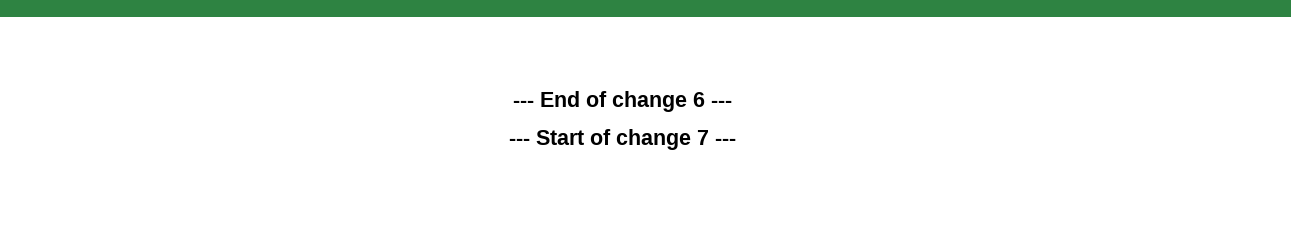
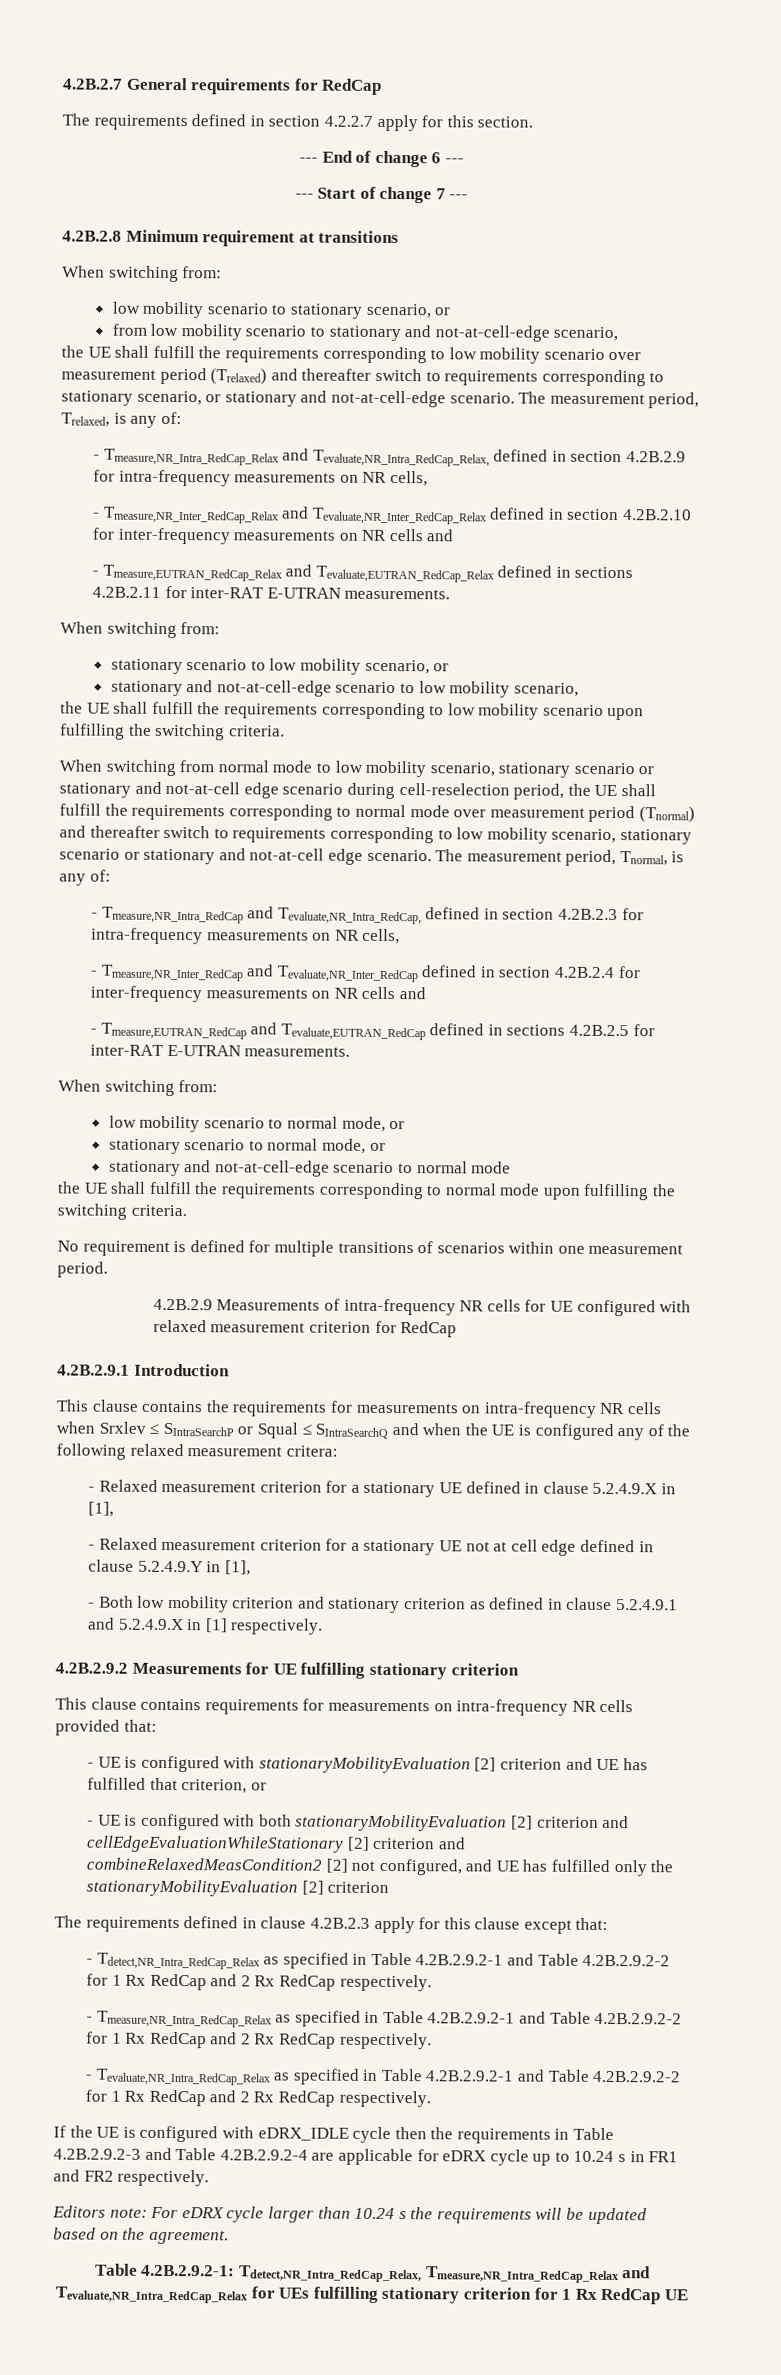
(513, 103) none -> [62,77,383,95] [62,113,534,132] 4.2B.2.7 General requirements for RedCap // The requirements defined in section 4.2.2.7 apply for this section. //
(736, 141) none -> [62,229,400,247] [62,265,223,283] [111,301,451,319] [111,323,619,342] [61,345,642,364] [61,367,665,387] [61,390,700,409] [61,411,182,428] [92,448,687,467] [92,469,428,487] [92,506,693,525] [91,527,454,545] [91,564,634,583] [91,585,451,600] [60,621,221,639] [110,658,450,675] [110,680,579,698] [60,701,645,721] [60,723,285,741] [59,759,655,778] [59,781,656,800] [59,803,695,823] [59,825,692,845] [59,848,685,867] [59,869,111,886] [90,906,644,925] [90,927,401,945] [89,964,641,983] [89,985,426,1003] [89,1022,655,1041] [89,1044,351,1057] [58,1079,219,1097] [108,1115,406,1133] [108,1138,386,1155] [108,1160,512,1177] [57,1181,677,1201] [57,1203,187,1220] [57,1240,684,1257] [57,1261,108,1278] [152,1298,692,1317] [152,1319,458,1338] [57,1363,230,1377] [56,1399,662,1418] [56,1421,691,1441] [56,1443,338,1460] [87,1479,677,1498] [87,1501,114,1517] [87,1537,654,1556] [87,1559,251,1576] [87,1595,679,1614] [86,1617,324,1635] [55,1662,519,1680] [55,1697,634,1716] [55,1719,157,1736] [86,1755,648,1774] [86,1777,267,1794] [86,1813,630,1832] [85,1835,466,1853] [85,1857,674,1877] [85,1879,390,1897] [54,1915,609,1934] [85,1952,671,1970] [85,1973,432,1992] [85,2010,683,2028] [85,2031,432,2050] [84,2068,681,2086] [84,2089,431,2108] [53,2125,615,2144] [53,2147,679,2166] [53,2169,210,2187] [52,2205,647,2225] [53,2227,229,2245] [94,2263,652,2284] [55,2286,689,2305] // 4.2B.2.8 Minimum requirement at transitions // When switching from: // low mobility scenario to stationary scenario, or // from low mobility scenario to stationary and not-at-cell-edge scenario, // the UE shall fulfill the requirements corresponding to low mobility scenario over measurement period (Trelaxed) and thereafter switch to requirements corresponding to stationary scenario, or stationary and not-at-cell-edge scenario. The measurement period, Trelaxed, is any of: // - Tmeasure,NR_Intra_RedCap_Relax and Tevaluate,NR_Intra_RedCap_Relax, defined in section 4.2B.2.9 for intra-frequency measurements on NR cells, // - Tmeasure,NR_Inter_RedCap_Relax and Tevaluate,NR_Inter_RedCap_Relax defined in section 4.2B.2.10 for inter-frequency measurements on NR cells and // - Tmeasure,EUTRAN_RedCap_Relax and Tevaluate,EUTRAN_RedCap_Relax defined in sections 4.2B.2.11 for inter-RAT E-UTRAN measurements. // When switching from: // stationary scenario to low mobility scenario, or // stationary and not-at-cell-edge scenario to low mobility scenario, // the UE shall fulfill the requirements corresponding to low mobility scenario upon fulfilling the switching criteria. // When switching from normal mode to low mobility scenario, stationary scenario or stationary and not-at-cell edge scenario during cell-reselection period, the UE shall fulfill the requirements corresponding to normal mode over measurement period (Tnormal) and thereafter switch to requirements corresponding to low mobility scenario, stationary scenario or stationary and not-at-cell edge scenario. The measurement period, Tnormal, is any of: // - Tmeasure,NR_Intra_RedCap and Tevaluate,NR_Intra_RedCap, defined in section 4.2B.2.3 for intra-frequency measurements on NR cells, // - Tmeasure,NR_Inter_RedCap and Tevaluate,NR_Inter_RedCap defined in section 4.2B.2.4 for inter-frequency measurements on NR cells and // - Tmeasure,EUTRAN_RedCap and Tevaluate,EUTRAN_RedCap defined in sections 4.2B.2.5 for inter-RAT E-UTRAN measurements. // When switching from: // low mobility scenario to normal mode, or // stationary scenario to normal mode, or // stationary and not-at-cell-edge scenario to normal mode // the UE shall fulfill the requirements corresponding to normal mode upon fulfilling the switching criteria. // No requirement is defined for multiple transitions of scenarios within one measurement period. // 4.2B.2.9 Measurements of intra-frequency NR cells for UE configured with relaxed measurement criterion for RedCap // 4.2B.2.9.1 Introduction // This clause contains the requirements for measurements on intra-frequency NR cells when Srxlev ≤ SIntraSearchP or Squal ≤ SIntraSearchQ and when the UE is configured any of the following relaxed measurement critera: // - Relaxed measurement criterion for a stationary UE defined in clause 5.2.4.9.X in [1], // - Relaxed measurement criterion for a stationary UE not at cell edge defined in clause 5.2.4.9.Y in [1], // - Both low mobility criterion and stationary criterion as defined in clause 5.2.4.9.1 and 5.2.4.9.X in [1] respectively. // 4.2B.2.9.2 Measurements for UE fulfilling stationary criterion // This clause contains requirements for measurements on intra-frequency NR cells provided that: // - UE is configured with stationaryMobilityEvaluation [2] criterion and UE has fulfilled that criterion, or // - UE is configured with both stationaryMobilityEvaluation [2] criterion and cellEdgeEvaluationWhileStationary [2] criterion and combineRelaxedMeasCondition2 [2] not configured, and UE has fulfilled only the stationaryMobilityEvaluation [2] criterion // The requirements defined in clause 4.2B.2.3 apply for this clause except that: // - Tdetect,NR_Intra_RedCap_Relax as specified in Table 4.2B.2.9.2-1 and Table 4.2B.2.9.2-2 for 1 Rx RedCap and 2 Rx RedCap respectively. // - Tmeasure,NR_Intra_RedCap_Relax as specified in Table 4.2B.2.9.2-1 and Table 4.2B.2.9.2-2 for 1 Rx RedCap and 2 Rx RedCap respectively. // - Tevaluate,NR_Intra_RedCap_Relax as specified in Table 4.2B.2.9.2-1 and Table 4.2B.2.9.2-2 for 1 Rx RedCap and 2 Rx RedCap respectively. // If the UE is configured with eDRX_IDLE cycle then the requirements in Table 4.2B.2.9.2-3 and Table 4.2B.2.9.2-4 are applicable for eDRX cycle up to 10.24 s in FR1 and FR2 respectively. // Editors note: For eDRX cycle larger than 10.24 s the requirements will be updated based on the agreement. // Table 4.2B.2.9.2-1: Tdetect,NR_Intra_RedCap_Relax, Tmeasure,NR_Intra_RedCap_Relax and Tevaluate,NR_Intra_RedCap_Relax for UEs fulfilling stationary criterion for 1 Rx RedCap UE

